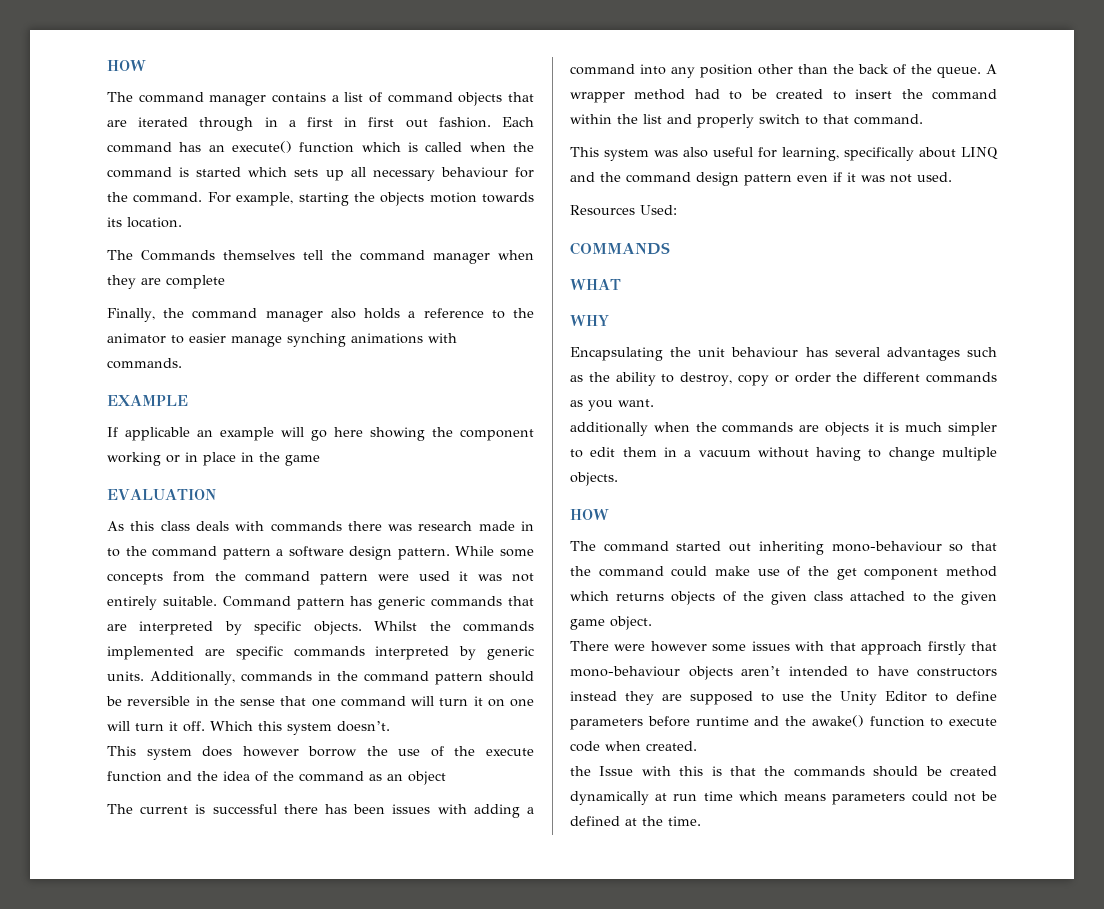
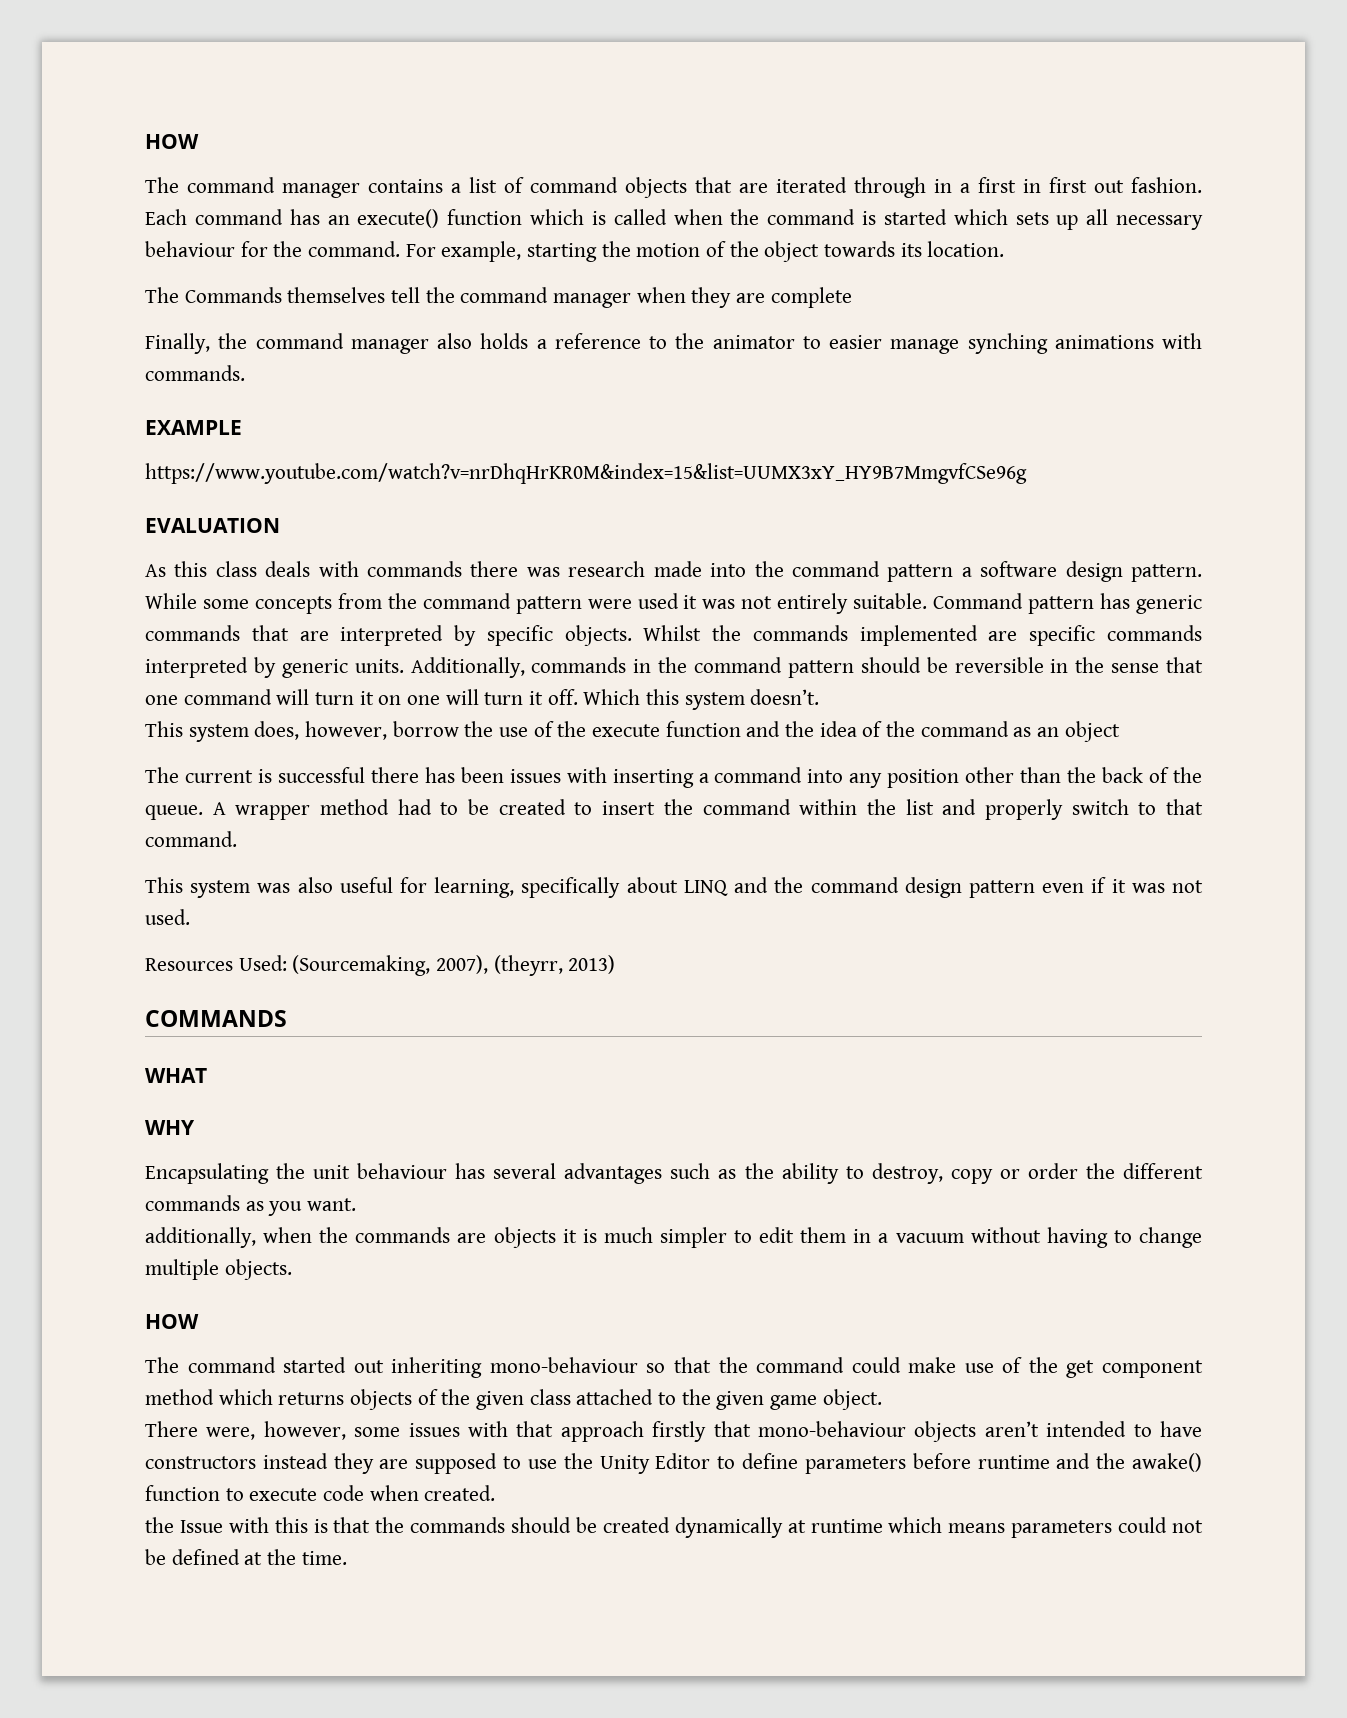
[380,192,477,206] objects motion -> [636,241,820,262] motion of the object
[107,427,534,441] [107,452,320,466] If applicable an example will go here showing the component working or in place in the game -> [145,463,1027,484] https://www.youtube.com/watch?v=nrDhqHrKR0M&index=15&list=UUMX3xY_HY9B7MmgvfCSe96g
[521,521,534,531] [107,548,120,557] in to -> [710,563,747,577] into
[202,746,299,757] does however -> [254,721,388,740] does, however,
[473,804,520,818] adding -> [612,769,694,788] inserting
(677, 210) none -> [292,955,616,976] (Sourcemaking, 2007), (theyrr, 2013)
[570,422,648,436] additionally -> [145,1227,256,1248] additionally,
[614,641,707,652] were however -> [206,1421,346,1440] were, however,
[673,791,733,801] run time -> [810,1519,883,1533] runtime

